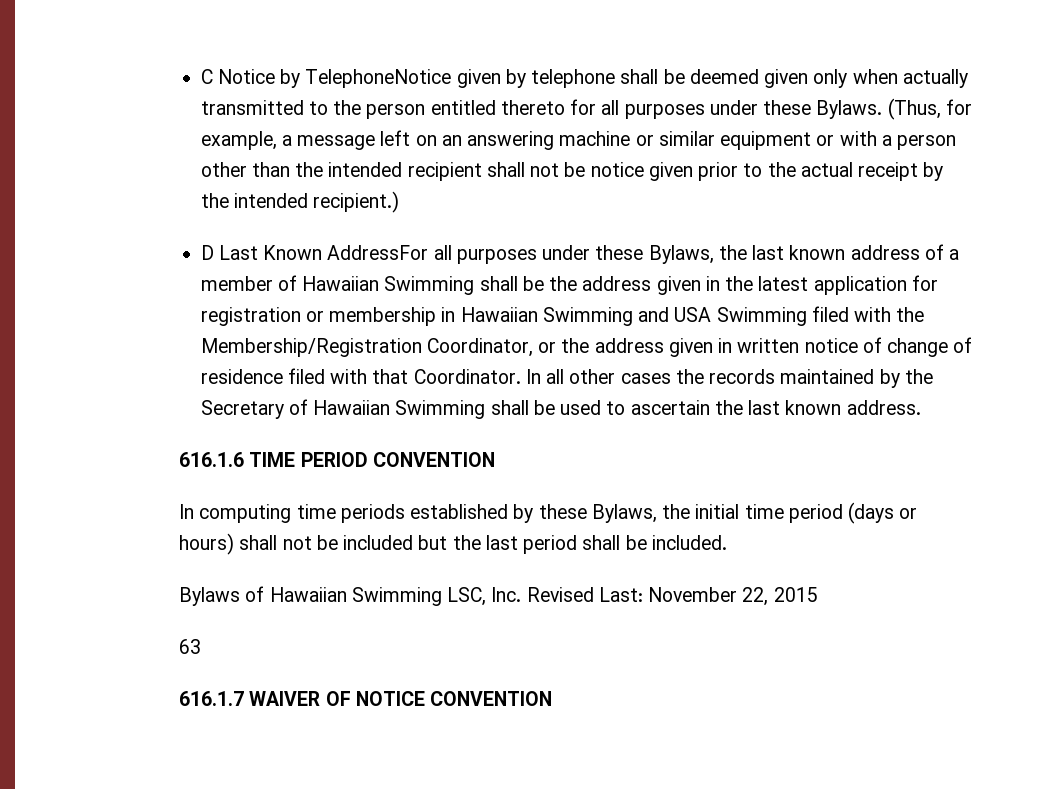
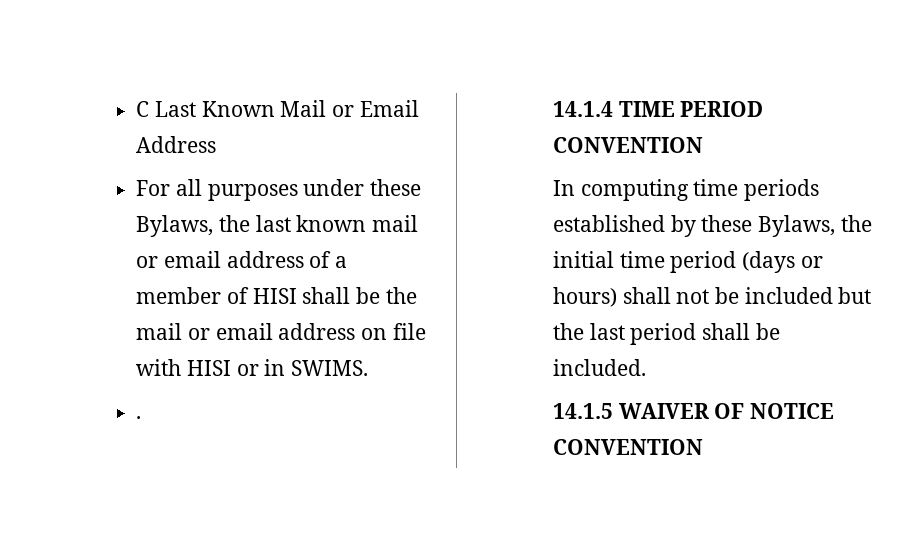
[217,69,968,88] [200,98,972,120] [200,130,957,150] [200,162,944,181] [200,191,400,213] [200,245,429,260] Notice by TelephoneNotice given by telephone shall be deemed given only when actually transmitted to the person entitled thereto for all purposes under these Bylaws. (Thus, for example, a message left on an answering machine or similar equipment or with a person other than the intended recipient shall not be notice given prior to the actual receipt by the intended recipient.) // D Last Known AddressFor -> [154,100,419,117] [136,136,217,153] [136,180,171,196] Last Known Mail or Email Address // For
(846, 252) none -> [371,215,418,232] [136,251,221,268] mail or email
[302,276,475,295] Hawaiian Swimming -> [252,288,297,304] HISI
[582,275,938,295] [200,306,925,326] [200,337,973,357] [200,368,933,388] [200,399,921,419] [179,452,245,467] address given in the latest application for registration or membership in Hawaiian Swimming and USA Swimming filed with the Membership/Registration Coordinator, or the address given in written notice of change of residence filed with that Coordinator. In all other cases the records maintained by the Secretary of Hawaiian Swimming shall be used to ascertain the last known address. // 616.1.6 -> [136,323,426,340] [136,359,368,376] [136,416,142,419] [553,101,614,117] mail or email address on file with HISI or in SWIMS. // . // 14.1.4
[179,586,818,606] [179,639,202,654] [179,691,245,706] Bylaws of Hawaiian Swimming LSC, Inc. Revised Last: November 22, 2015 // 63 // 616.1.7 -> [553,403,614,419] 14.1.5

